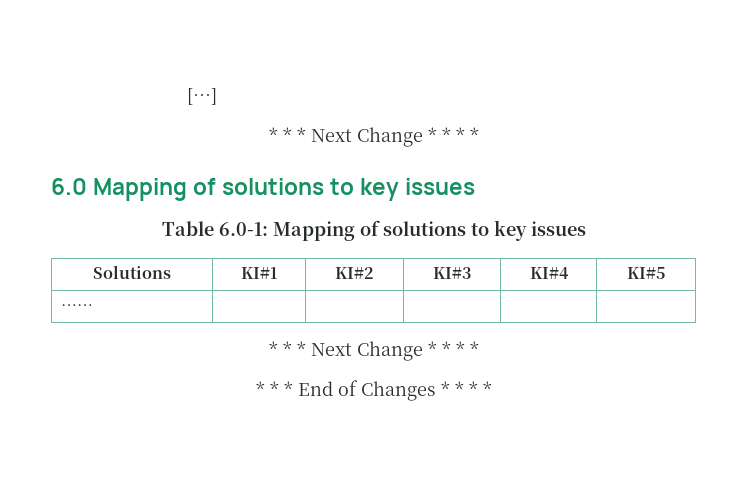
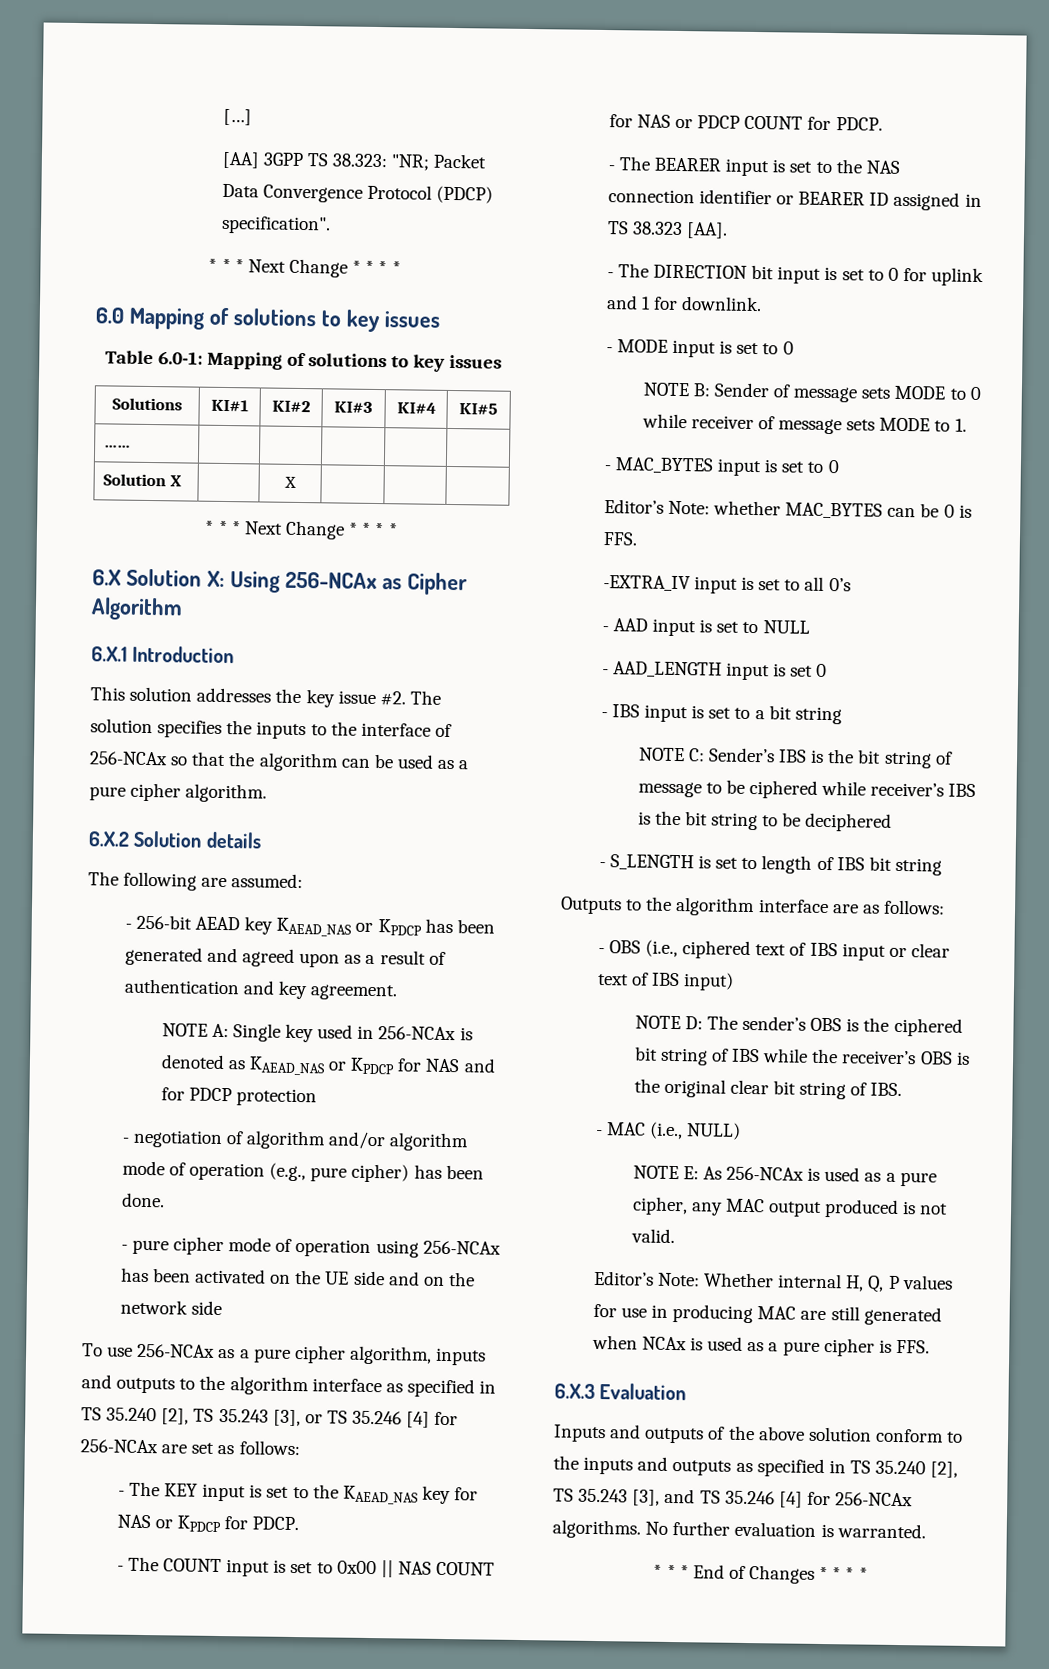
(218, 96) none -> [221,151,488,171] [221,183,494,204] [220,215,331,235] // [AA] 3GPP TS 38.323: "NR; Packet Data Convergence Protocol (PDCP) specification".
[268,341,479,361] // * * * Next Change * * * * -> [103,473,182,487] [283,476,297,488] [204,520,398,540] [92,568,468,596] [91,597,183,621] [91,645,235,664] [90,686,441,708] [90,718,452,740] [89,751,469,772] [89,782,268,803] [88,830,262,849] [88,871,304,891] [124,914,495,937] [124,946,446,968] [123,978,398,1001] [161,1023,473,1043] [160,1054,496,1076] [160,1087,317,1107] [121,1129,470,1152] [121,1160,484,1183] [121,1192,165,1208] [120,1236,501,1258] [120,1267,475,1287] [119,1299,222,1316] [82,1343,487,1366] [81,1374,497,1398] [81,1407,459,1428] [80,1439,300,1456] [117,1481,479,1505] [116,1514,300,1533] [116,1556,496,1578] [608,114,883,131] [607,156,900,177] [607,189,982,211] [606,221,729,239] [606,263,985,287] [605,295,763,312] [605,339,794,358] [642,382,981,403] [641,413,967,435] [603,457,839,477] [603,499,972,519] [602,532,638,546] [602,575,851,594] [601,618,810,637] [601,661,828,681] [600,704,842,725] [637,747,953,769] [637,779,977,799] [637,810,893,832] [598,854,942,876] [560,896,945,917] [597,939,950,961] [597,972,735,991] [634,1015,963,1037] [634,1046,970,1066] [633,1078,903,1100] [595,1121,742,1140] [632,1165,937,1187] [631,1196,949,1219] [630,1228,675,1244] [593,1270,953,1293] [592,1303,942,1326] [591,1334,930,1357] [554,1383,687,1401] [553,1424,964,1444] [553,1455,959,1478] [553,1488,914,1508] [552,1519,926,1539] // Solution X | | X | | | // * * * Next Change * * * * // 6.X Solution X: Using 256-NCAx as Cipher Algorithm // 6.X.1 Introduction // This solution addresses the key issue #2. The solution specifies the inputs to the interface of 256-NCAx so that the algorithm can be used as a pure cipher algorithm. // 6.X.2 Solution details // The following are assumed: // - 256-bit AEAD key KAEAD_NAS or KPDCP has been generated and agreed upon as a result of authentication and key agreement. // NOTE A: Single key used in 256-NCAx is denoted as KAEAD_NAS or KPDCP for NAS and for PDCP protection // - negotiation of algorithm and/or algorithm mode of operation (e.g., pure cipher) has been done. // - pure cipher mode of operation using 256-NCAx has been activated on the UE side and on the network side // To use 256-NCAx as a pure cipher algorithm, inputs and outputs to the algorithm interface as specified in TS 35.240 [2], TS 35.243 [3], or TS 35.246 [4] for 256-NCAx are set as follows: // - The KEY input is set to the KAEAD_NAS key for NAS or KPDCP for PDCP. // - The COUNT input is set to 0x00 || NAS COUNT for NAS or PDCP COUNT for PDCP. // - The BEARER input is set to the NAS connection identifier or BEARER ID assigned in TS 38.323 [AA]. // - The DIRECTION bit input is set to 0 for uplink and 1 for downlink. // - MODE input is set to 0 // NOTE B: Sender of message sets MODE to 0 while receiver of message sets MODE to 1. // - MAC_BYTES input is set to 0 // Editor’s Note: whether MAC_BYTES can be 0 is FFS. // -EXTRA_IV input is set to all 0’s // - AAD input is set to NULL // - AAD_LENGTH input is set 0 // - IBS input is set to a bit string // NOTE C: Sender’s IBS is the bit string of message to be ciphered while receiver’s IBS is the bit string to be deciphered // - S_LENGTH is set to length of IBS bit string // Outputs to the algorithm interface are as follows: // - OBS (i.e., ciphered text of IBS input or clear text of IBS input) // NOTE D: The sender’s OBS is the ciphered bit string of IBS while the receiver’s OBS is the original clear bit string of IBS. // - MAC (i.e., NULL) // NOTE E: As 256-NCAx is used as a pure cipher, any MAC output produced is not valid. // Editor’s Note: Whether internal H, Q, P values for use in producing MAC are still generated when NCAx is used as a pure cipher is FFS. // 6.X.3 Evaluation // Inputs and outputs of the above solution conform to the inputs and outputs as specified in TS 35.240 [2], TS 35.243 [3], and TS 35.246 [4] for 256-NCAx algorithms. No further evaluation is warranted.

